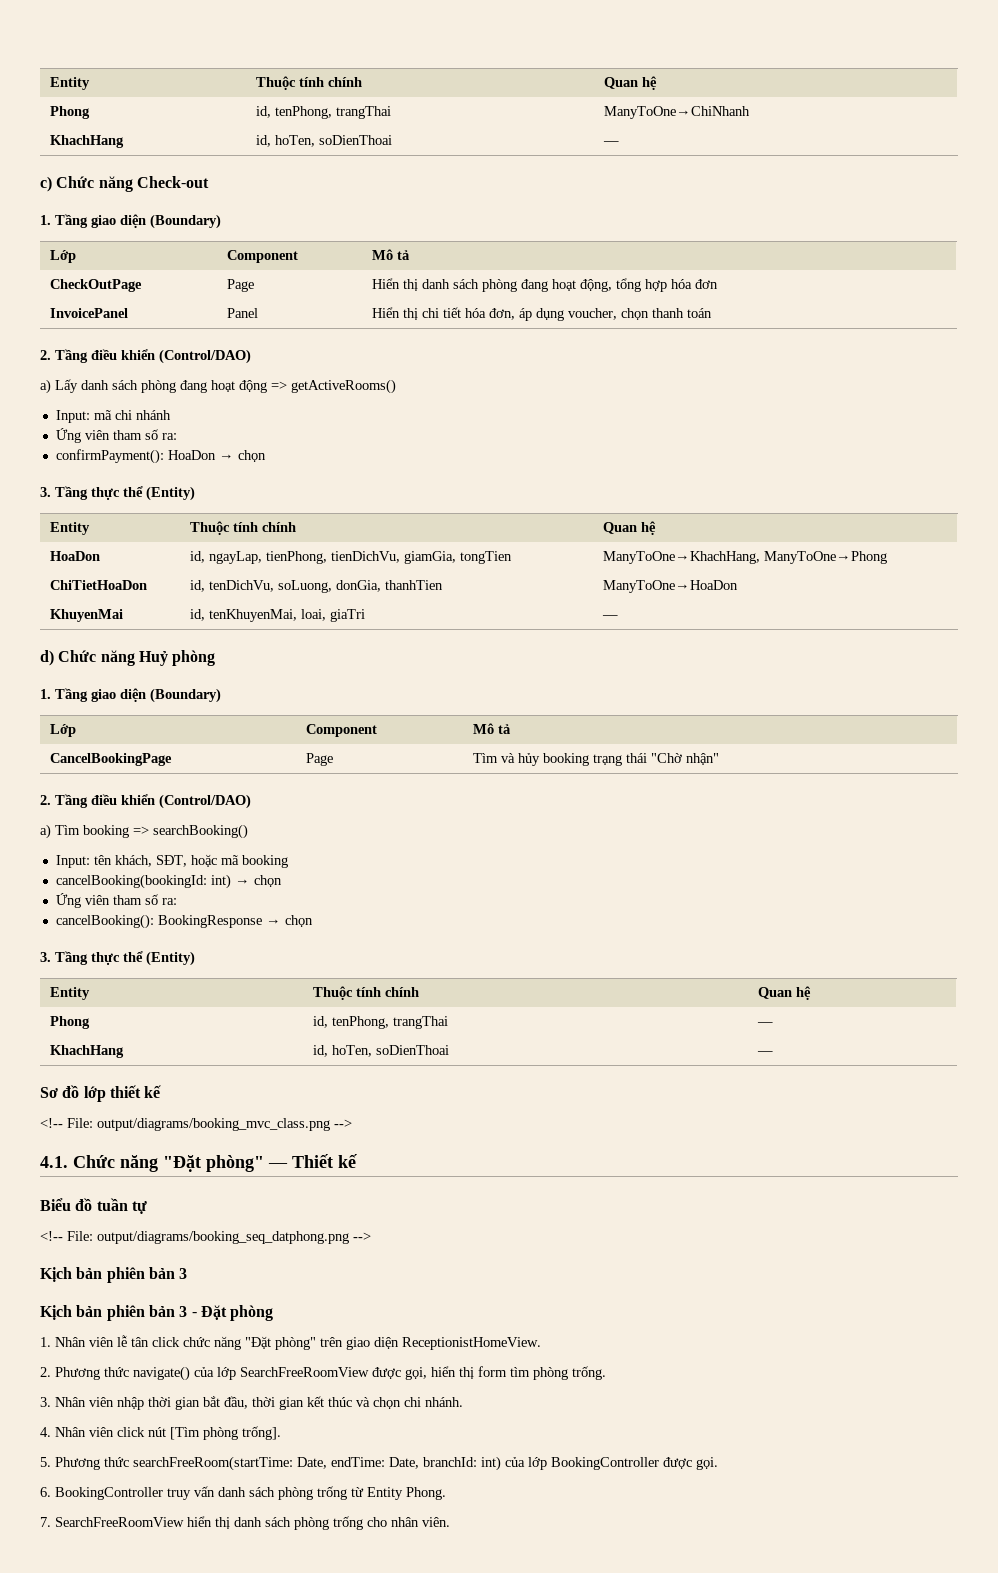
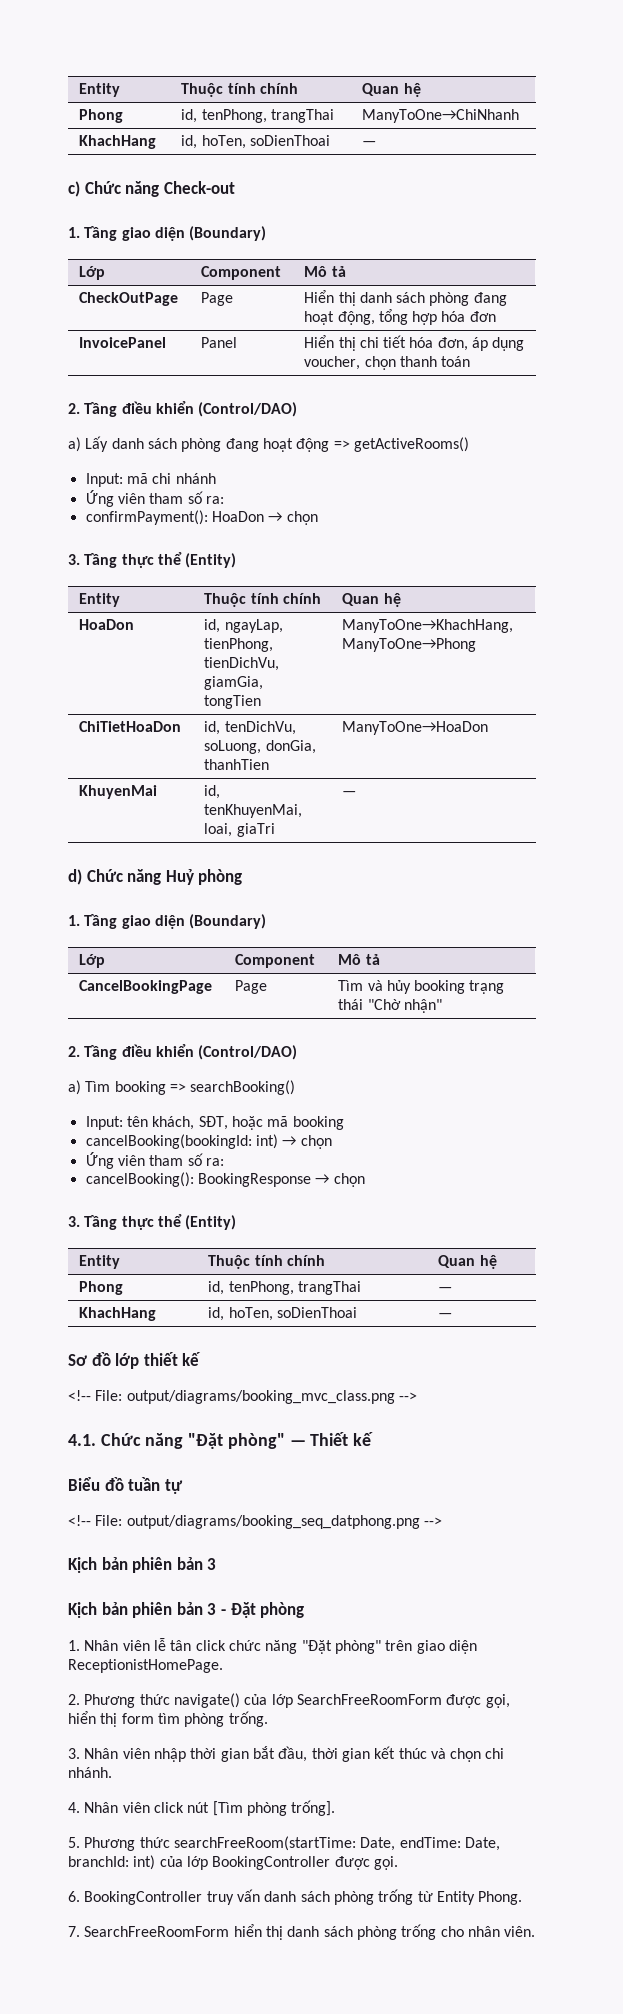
[402,1337,541,1350] ReceptionistHomeView. -> [68,1659,223,1673] ReceptionistHomePage.
[240,1367,369,1377] SearchFreeRoomView -> [296,1694,442,1705] SearchFreeRoomForm
[55,1517,184,1527] SearchFreeRoomView -> [84,1926,230,1937] SearchFreeRoomForm

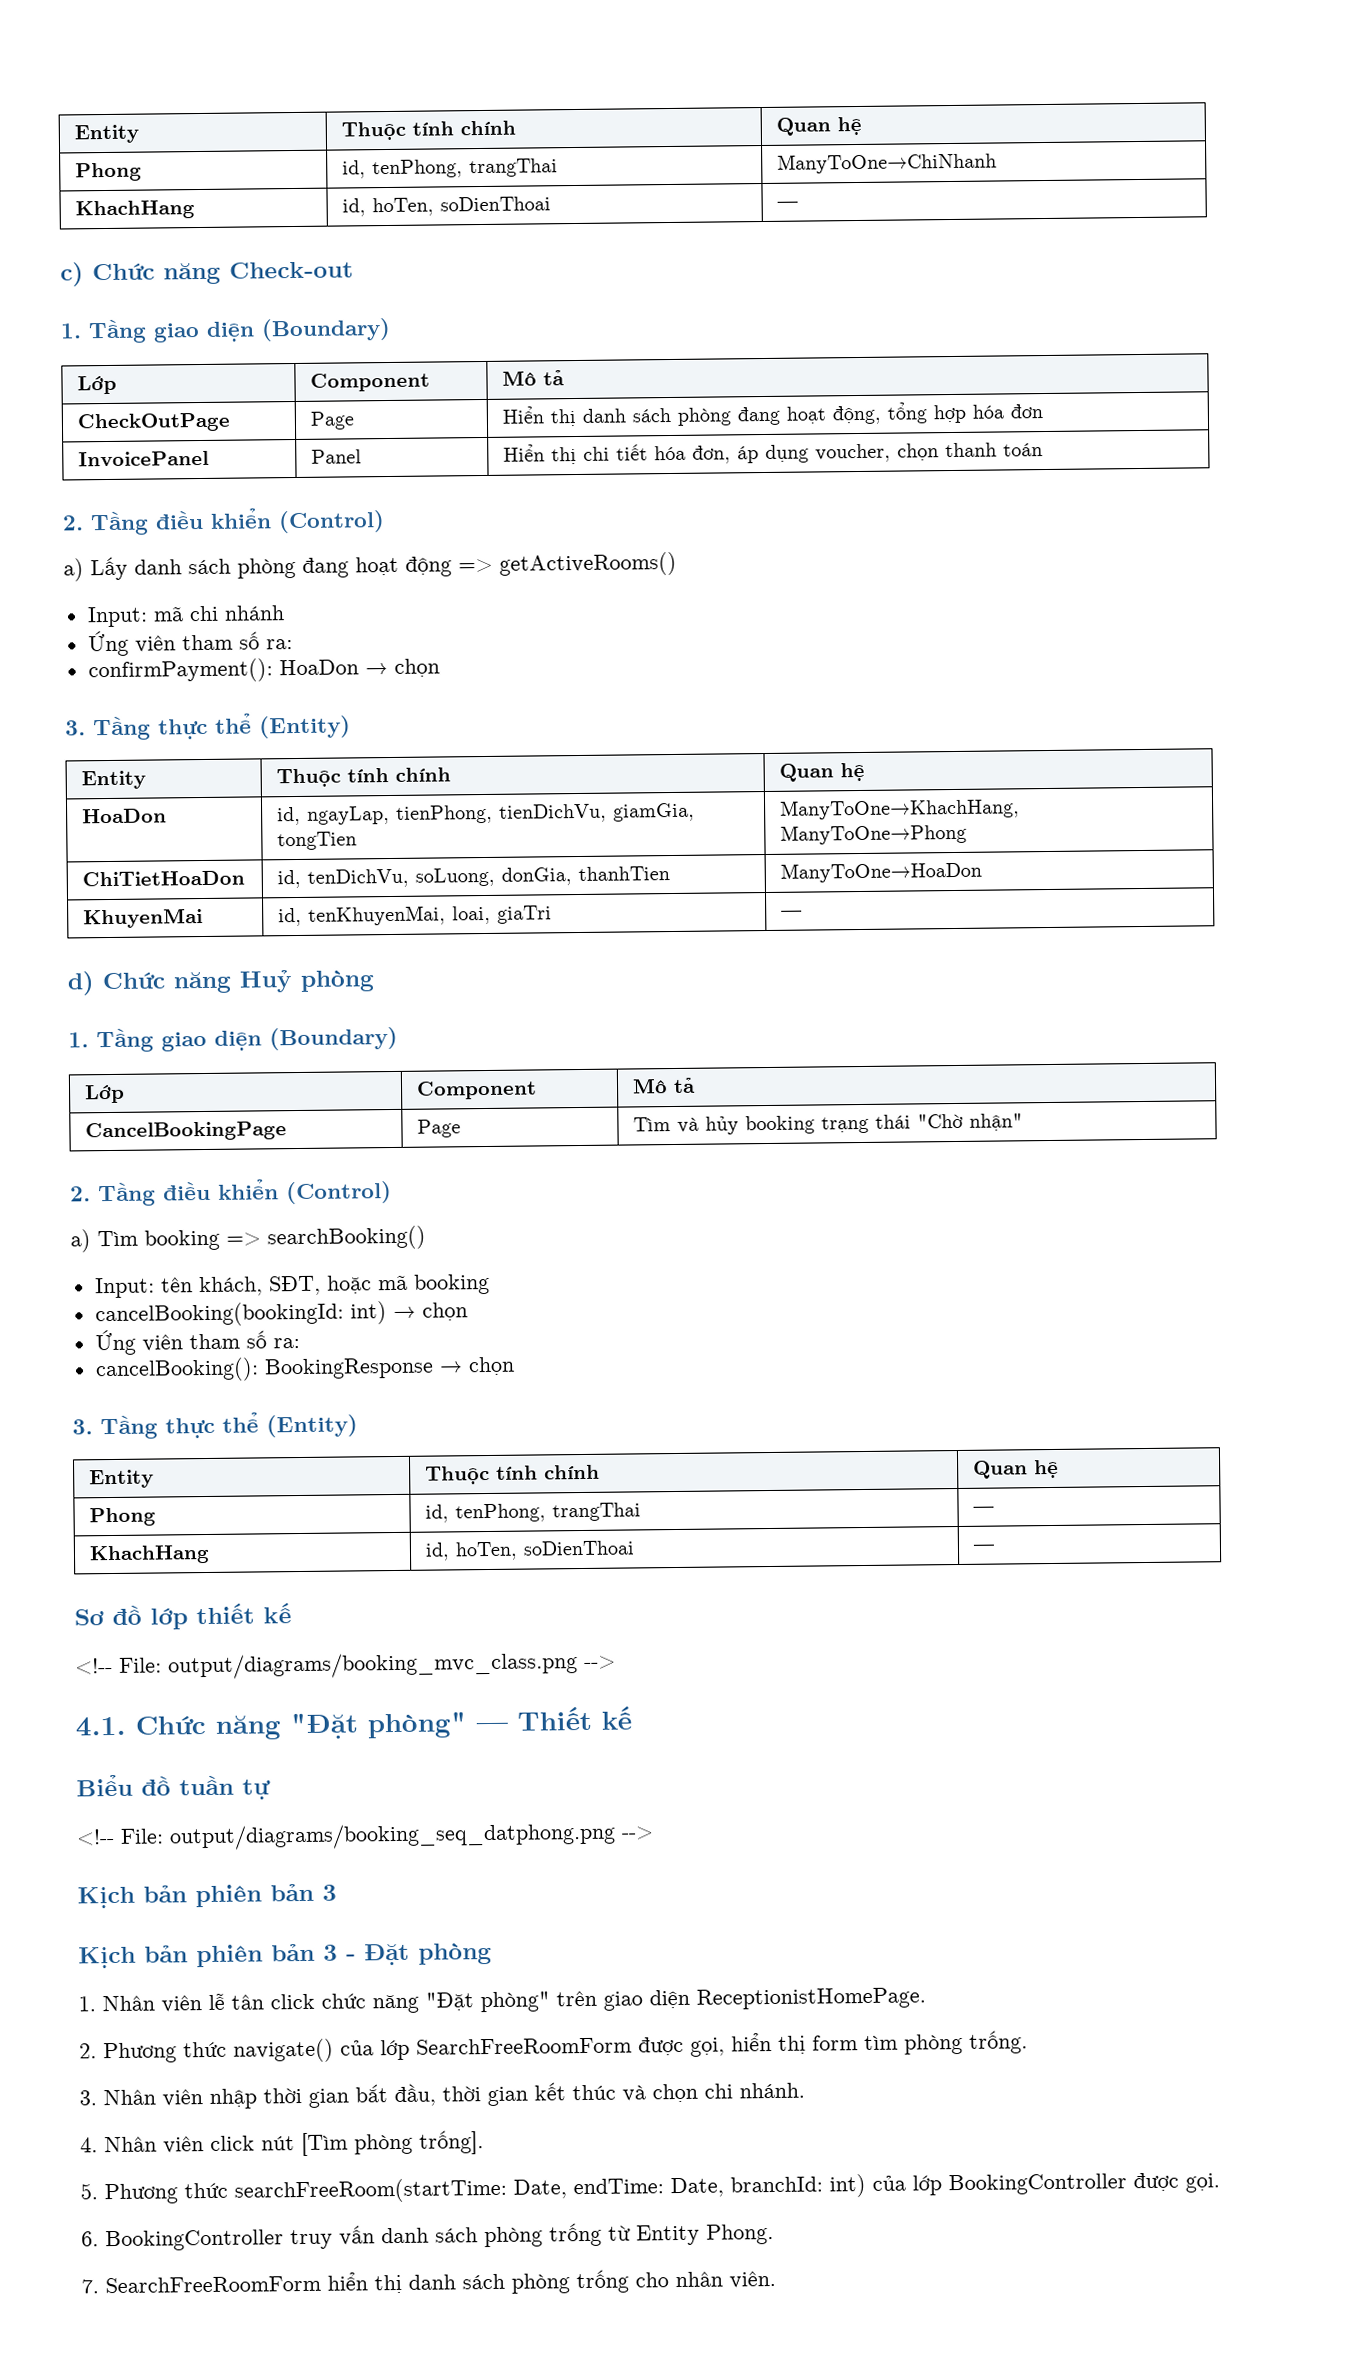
[198,402,298,417] (Control/DAO) -> [278,510,385,534] (Control)
[198,1045,298,1060] (Control/DAO) -> [286,1181,392,1205] (Control)

